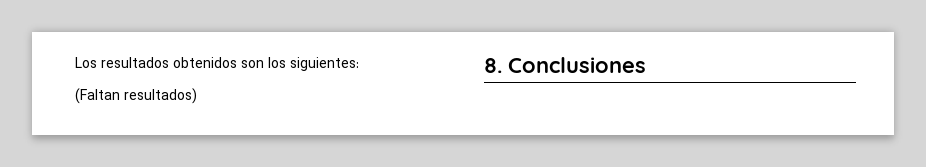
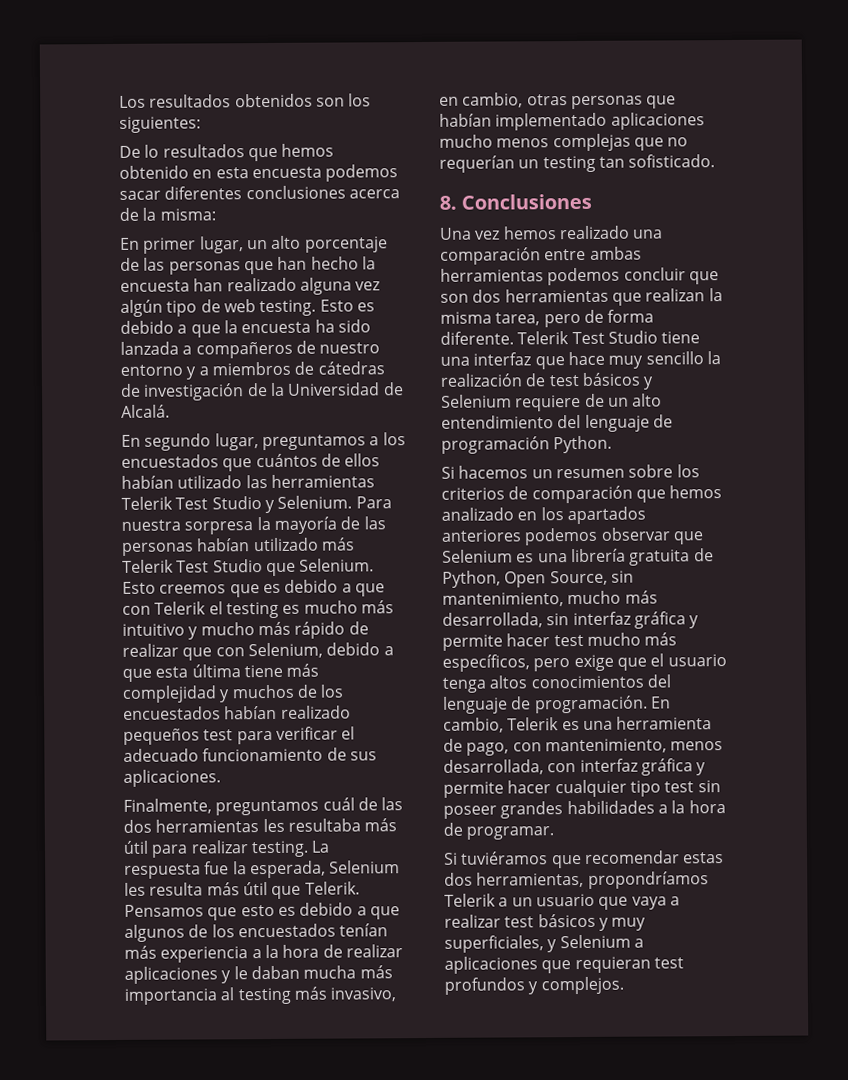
[75,88,197,104] [484,57,646,73] (Faltan resultados) // 8. Conclusiones -> [119,143,335,162] [119,164,399,182] [119,185,400,200] [119,207,216,221] [120,235,388,254] [120,256,376,275] [120,277,381,295] [120,299,375,317] [120,319,371,338] [120,340,381,359] [120,361,385,380] [120,382,404,401] [121,404,170,418] [121,432,406,451] [121,453,381,472] [121,474,375,489] [121,495,392,514] [121,516,386,535] [122,537,355,556] [122,558,375,577] [122,579,385,598] [122,600,394,619] [122,621,369,640] [122,642,394,661] [122,663,320,682] [122,684,345,703] [123,705,351,720] [123,726,356,745] [123,747,377,762] [123,769,221,787] [123,797,404,816] [123,818,398,833] [123,840,331,858] [124,860,401,879] [124,881,360,899] [124,902,400,921] [124,923,389,942] [124,944,403,963] [124,965,393,984] [124,986,397,1005] [439,92,677,110] [439,112,705,131] [439,133,689,152] [439,154,716,173] [439,193,593,210] [439,225,664,240] [440,246,642,265] [440,267,719,286] [440,288,723,306] [440,309,655,328] [440,330,701,345] [440,351,721,370] [440,372,655,390] [441,393,663,412] [441,414,673,432] [441,435,613,454] [441,464,700,479] [441,485,723,504] [441,506,646,525] [441,527,704,546] [442,548,714,566] [442,570,634,588] [442,590,658,607] [442,611,700,629] [442,632,678,651] [442,653,727,672] [442,674,671,693] [443,695,671,714] [443,716,713,733] [443,738,724,756] [443,758,707,776] [443,779,721,798] [443,800,726,819] [443,822,555,840] [444,850,725,869] [444,871,709,889] [444,893,680,910] [444,913,647,931] [444,934,644,953] [444,956,684,974] [444,976,624,995] De lo resultados que hemos obtenido en esta encuesta podemos sacar diferentes conclusiones acerca de la misma: // En primer lugar, un alto porcentaje de las personas que han hecho la encuesta han realizado alguna vez algún tipo de web testing. Esto es debido a que la encuesta ha sido lanzada a compañeros de nuestro entorno y a miembros de cátedras de investigación de la Universidad de Alcalá. // En segundo lugar, preguntamos a los encuestados que cuántos de ellos habían utilizado las herramientas Telerik Test Studio y Selenium. Para nuestra sorpresa la mayoría de las personas habían utilizado más Telerik Test Studio que Selenium. Esto creemos que es debido a que con Telerik el testing es mucho más intuitivo y mucho más rápido de realizar que con Selenium, debido a que esta última tiene más complejidad y muchos de los encuestados habían realizado pequeños test para verificar el adecuado funcionamiento de sus aplicaciones. // Finalmente, preguntamos cuál de las dos herramientas les resultaba más útil para realizar testing. La respuesta fue la esperada, Selenium les resulta más útil que Telerik. Pensamos que esto es debido a que algunos de los encuestados tenían más experiencia a la hora de realizar aplicaciones y le daban mucha más importancia al testing más invasivo, en cambio, otras personas que habían implementado aplicaciones mucho menos complejas que no requerían un testing tan sofisticado. // 8. Conclusiones // Una vez hemos realizado una comparación entre ambas herramientas podemos concluir que son dos herramientas que realizan la misma tarea, pero de forma diferente. Telerik Test Studio tiene una interfaz que hace muy sencillo la realización de test básicos y Selenium requiere de un alto entendimiento del lenguaje de programación Python. // Si hacemos un resumen sobre los criterios de comparación que hemos analizado en los apartados anteriores podemos observar que Selenium es una librería gratuita de Python, Open Source, sin mantenimiento, mucho más desarrollada, sin interfaz gráfica y permite hacer test mucho más específicos, pero exige que el usuario tenga altos conocimientos del lenguaje de programación. En cambio, Telerik es una herramienta de pago, con mantenimiento, menos desarrollada, con interfaz gráfica y permite hacer cualquier tipo test sin poseer grandes habilidades a la hora de programar. // Si tuviéramos que recomendar estas dos herramientas, propondríamos Telerik a un usuario que vaya a realizar test básicos y muy superficiales, y Selenium a aplicaciones que requieran test profundos y complejos.

